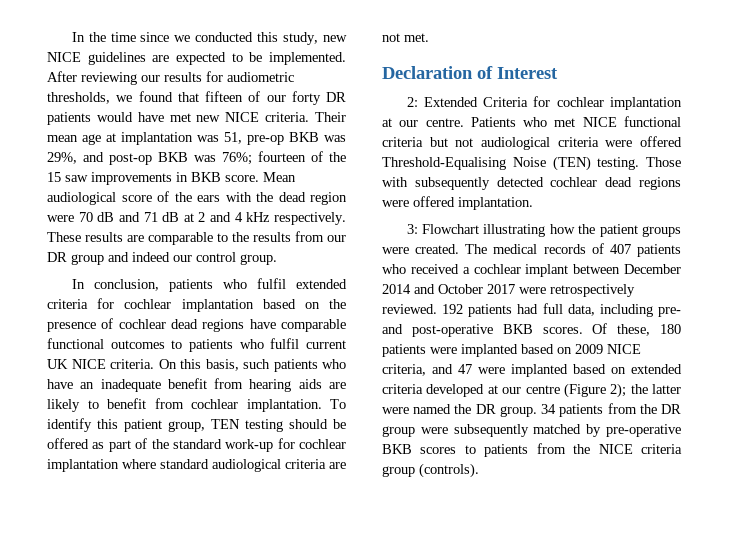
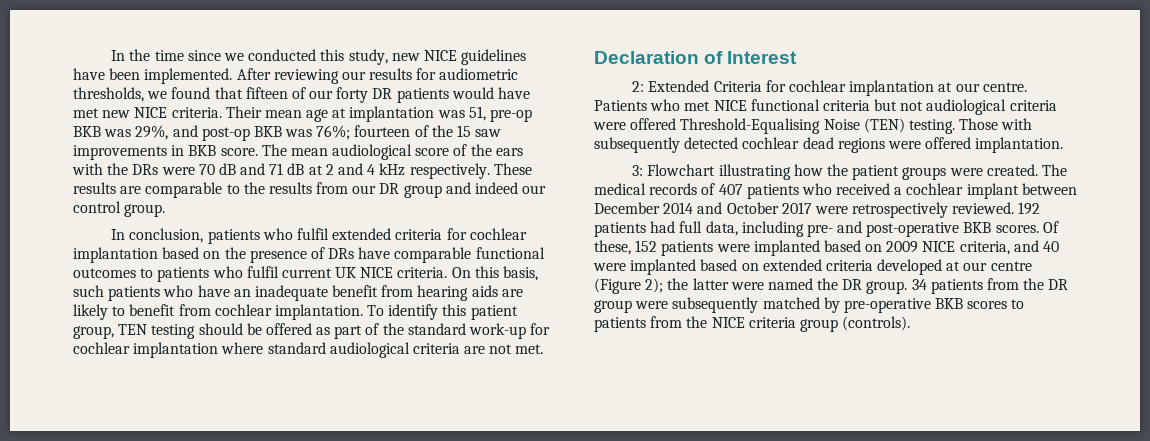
[152,52,263,65] are expected to be -> [73,68,141,80] have been
[263,172,296,182] Mean -> [261,144,328,156] The mean
[278,192,347,205] dead region -> [132,164,159,175] DRs
[118,319,245,332] cochlear dead regions -> [328,248,355,259] DRs
[660,324,681,334] 180 -> [635,240,658,252] 152
[458,364,472,374] 47 -> [1043,241,1060,252] 40

